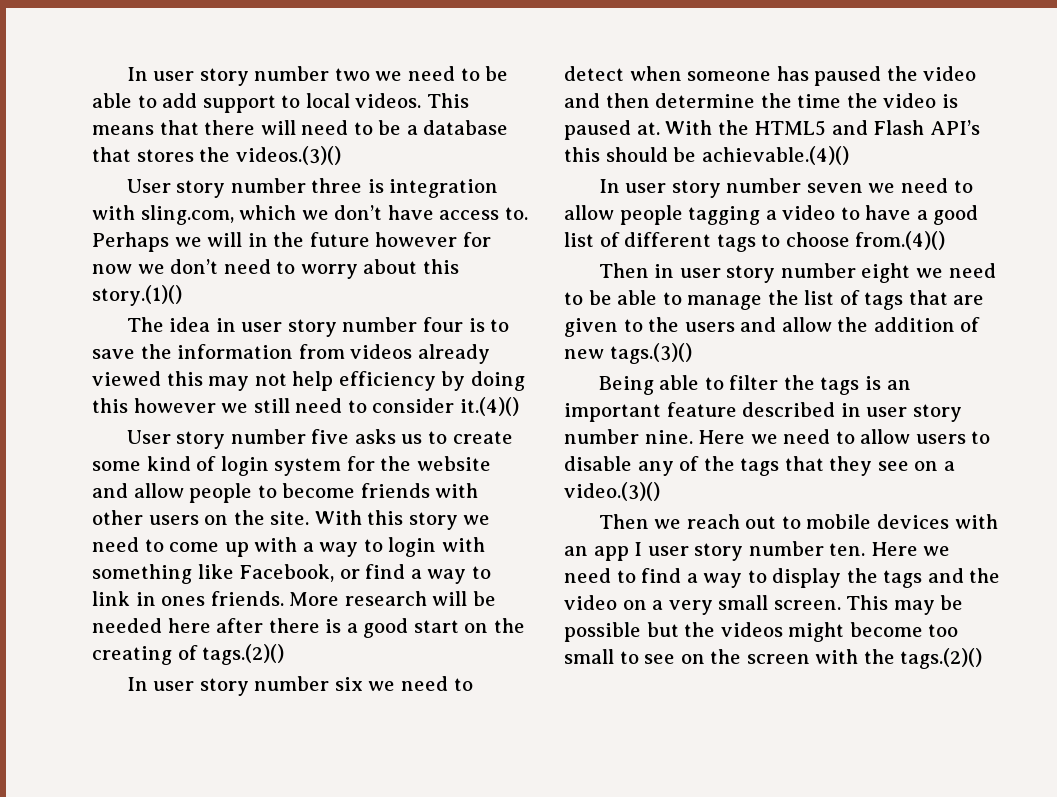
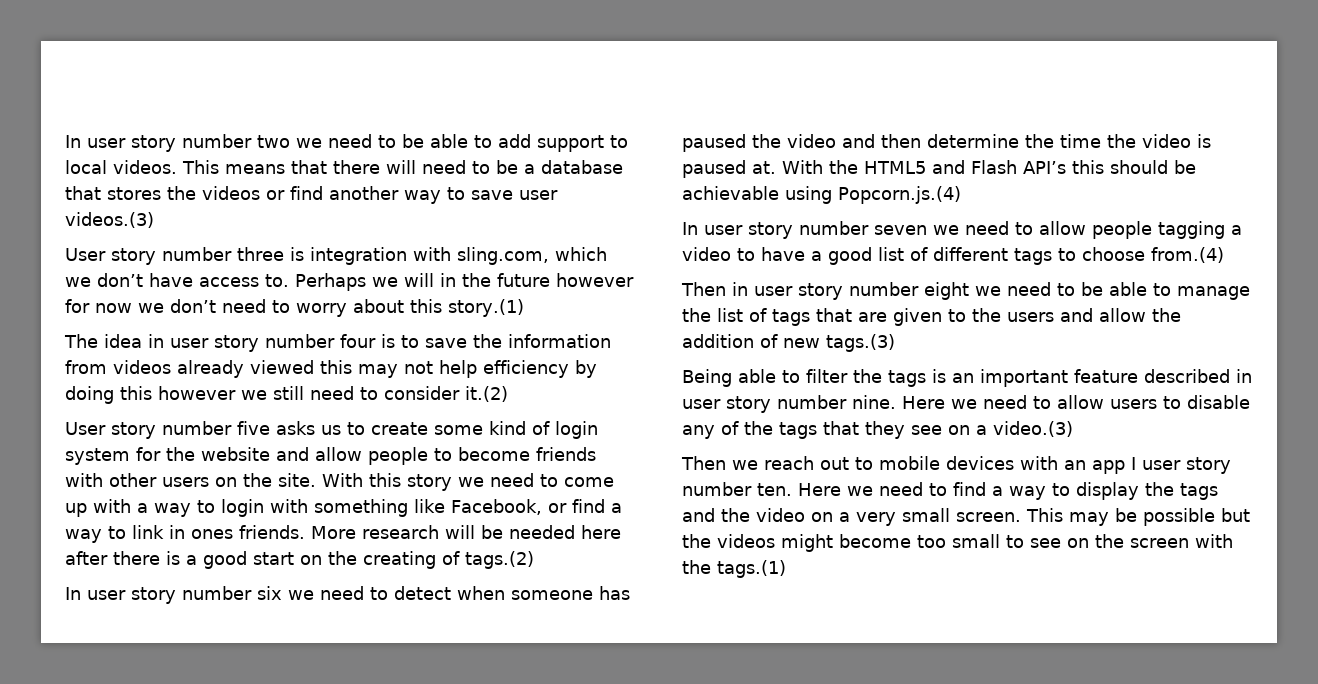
[235,146,341,165] videos.(3)() -> [202,186,558,204] [65,212,154,228] videos or find another way to save user videos.(3)
[92,285,182,306] story.(1)() -> [448,299,524,317] story.(1)
[459,397,519,416] it.(4)() -> [465,386,508,402] it.(2)
[202,644,285,665] tags.(2)() -> [465,551,534,569] tags.(2)
[701,146,849,165] achievable.(4)() -> [682,186,961,204] achievable using Popcorn.js.(4)
[855,231,946,250] from.(4)() -> [1151,247,1224,263] from.(4)
[609,343,692,364] tags.(3)() -> [826,334,895,352] tags.(3)
[564,482,660,501] video.(3)() -> [993,421,1073,437] video.(3)
[900,648,983,669] tags.(2)() -> [717,560,786,578] tags.(1)

